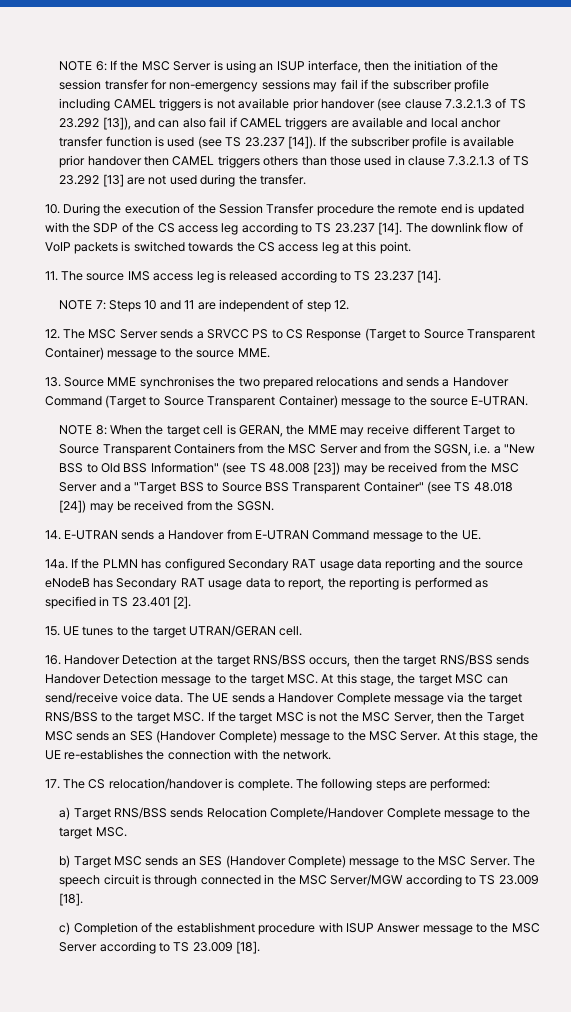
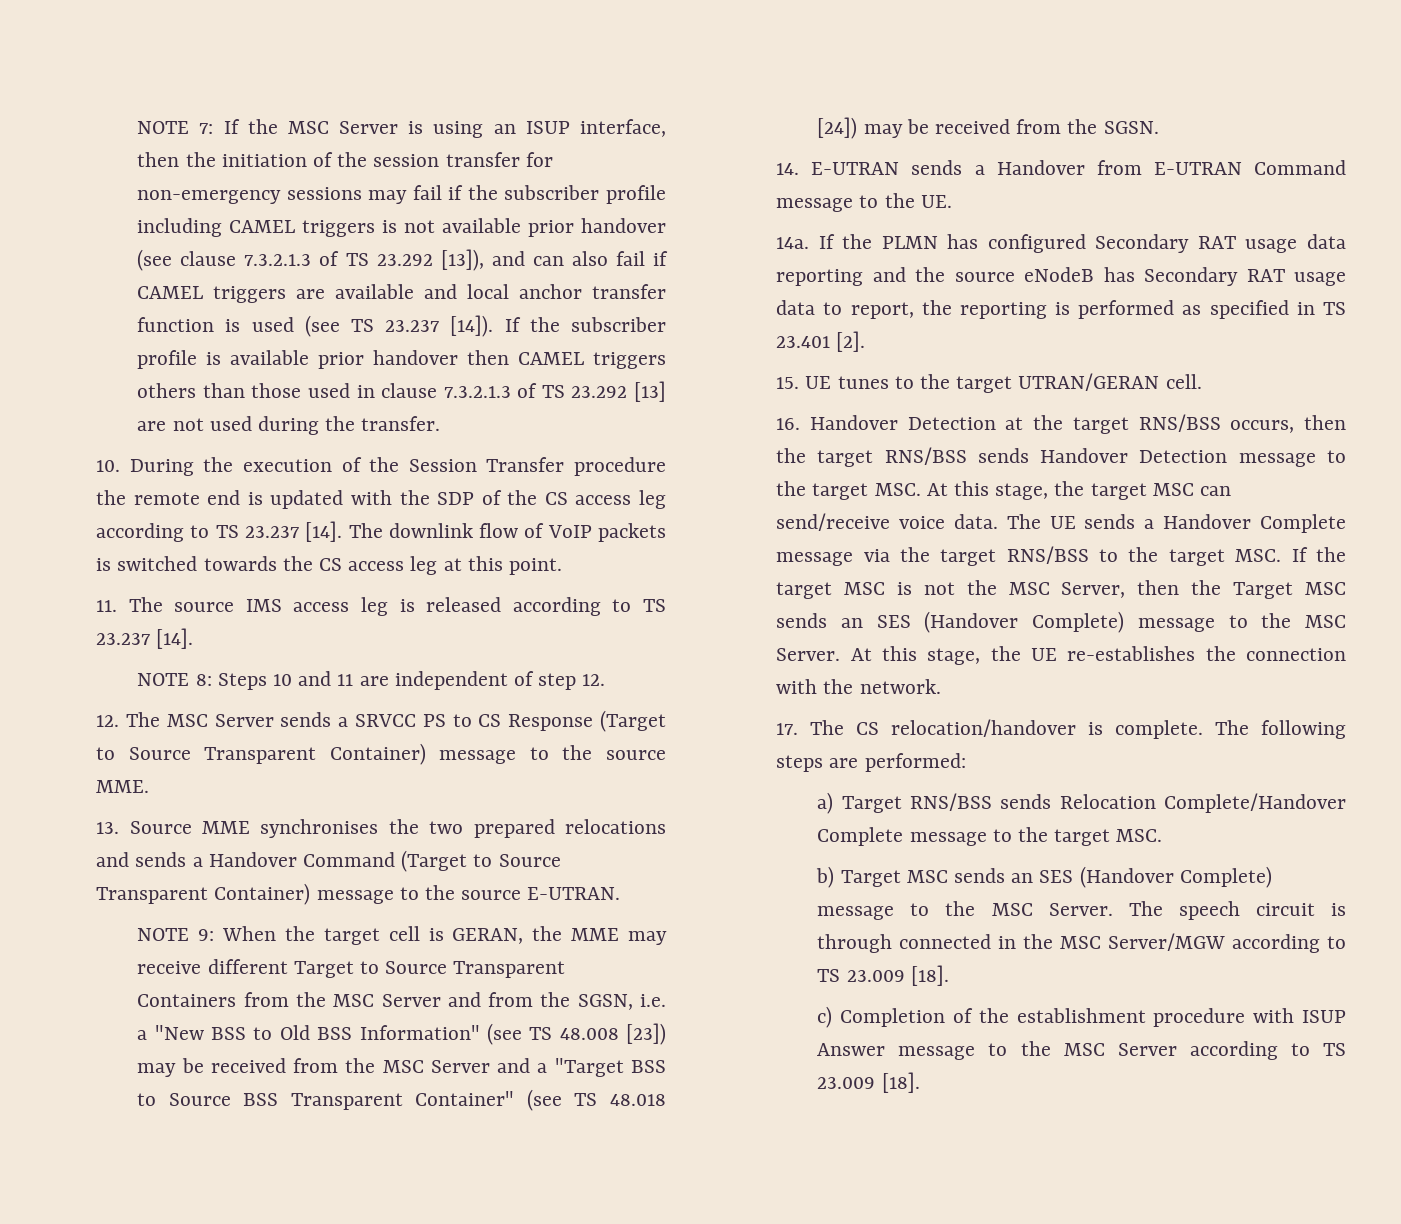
[59,61,107,71] NOTE 6: -> [137,121,214,134] NOTE 7:
[95,300,106,310] 7: -> [195,674,212,686] 8:
[95,425,107,435] 8: -> [198,929,215,941] 9:

